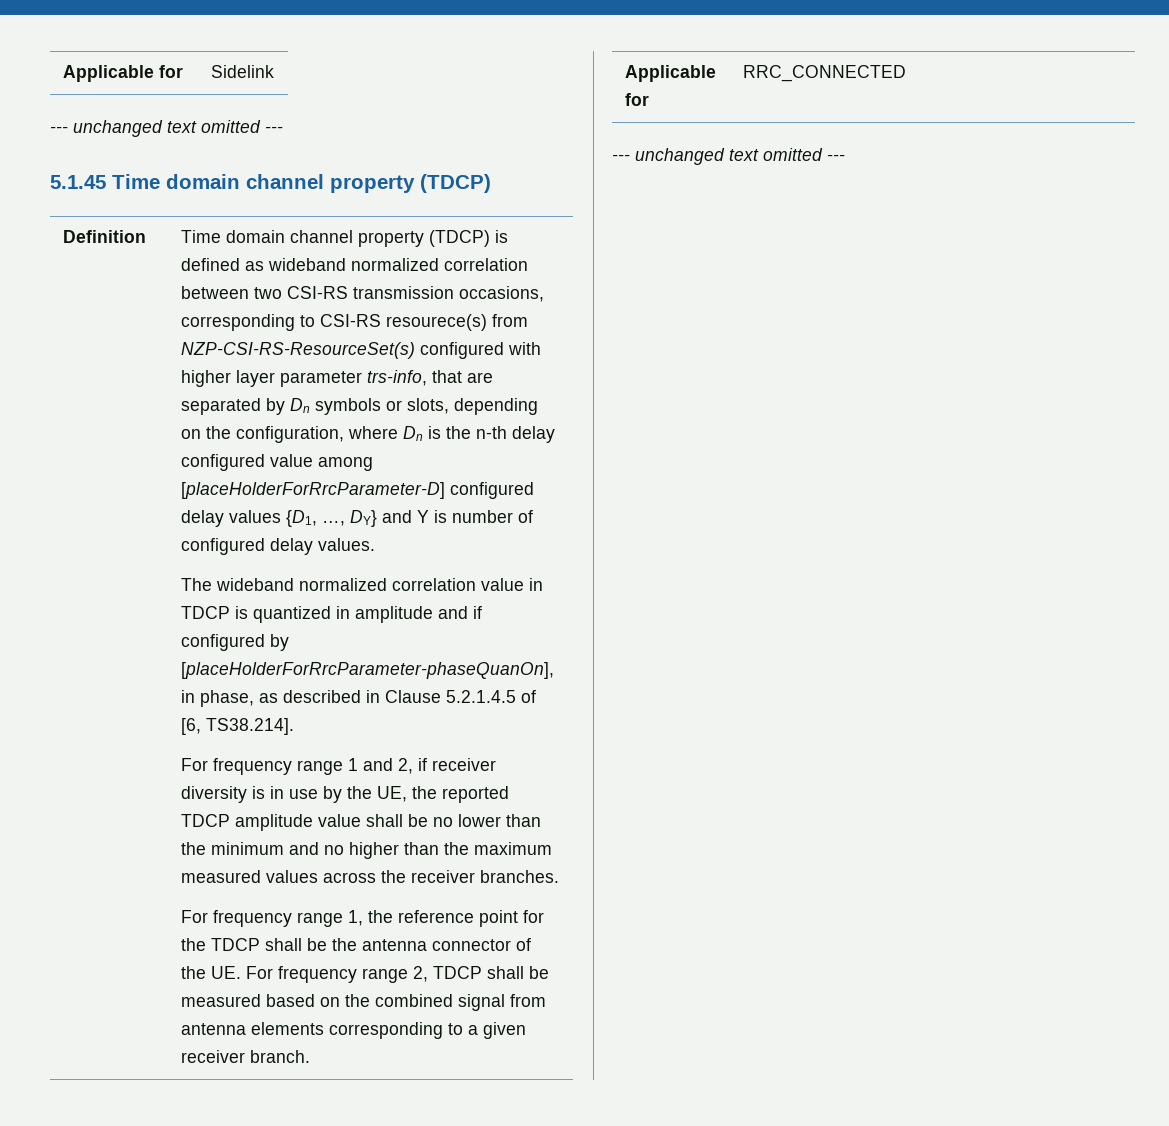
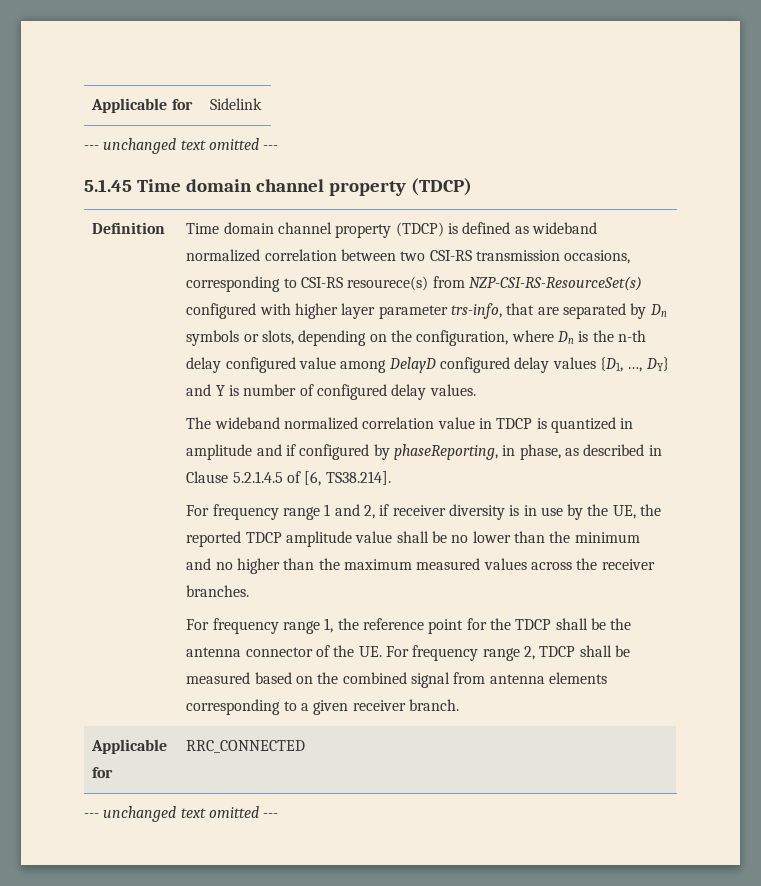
[180,482,445,499] [placeHolderForRrcParameter-D] -> [388,357,436,373] DelayD
[180,662,554,679] [placeHolderForRrcParameter-phaseQuanOn], -> [393,444,498,460] phaseReporting,

